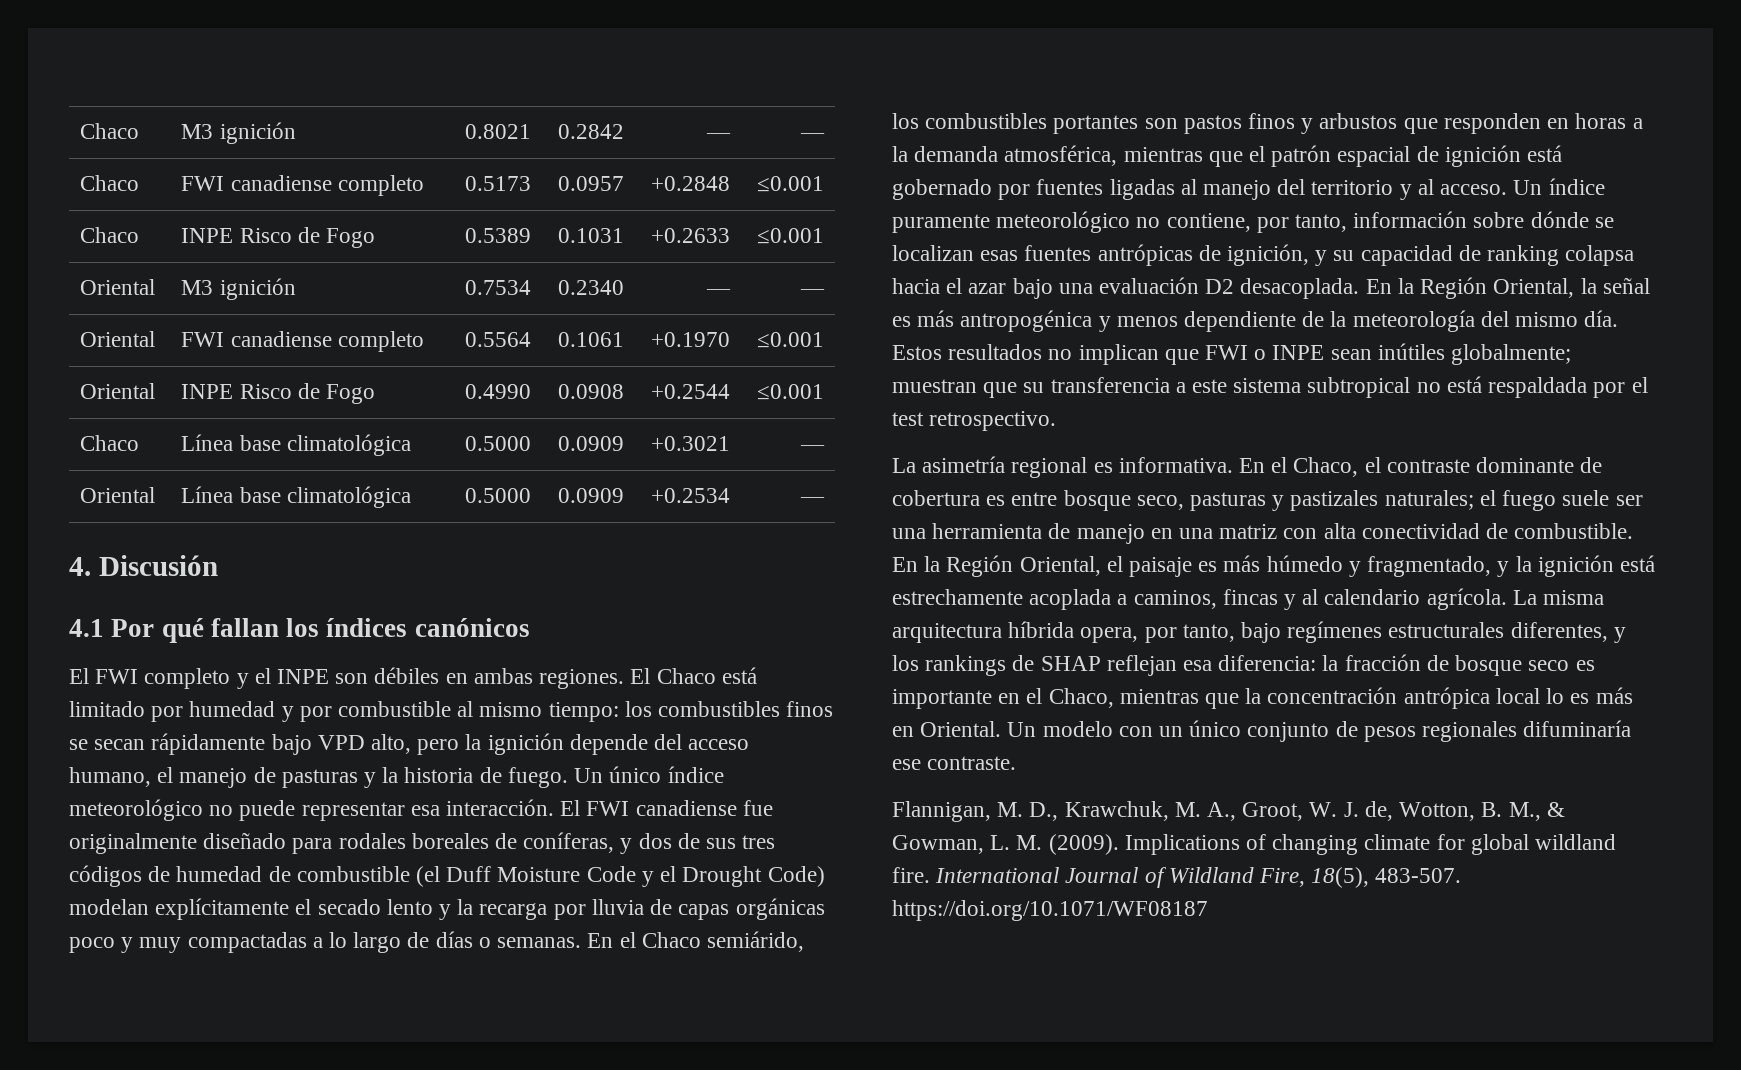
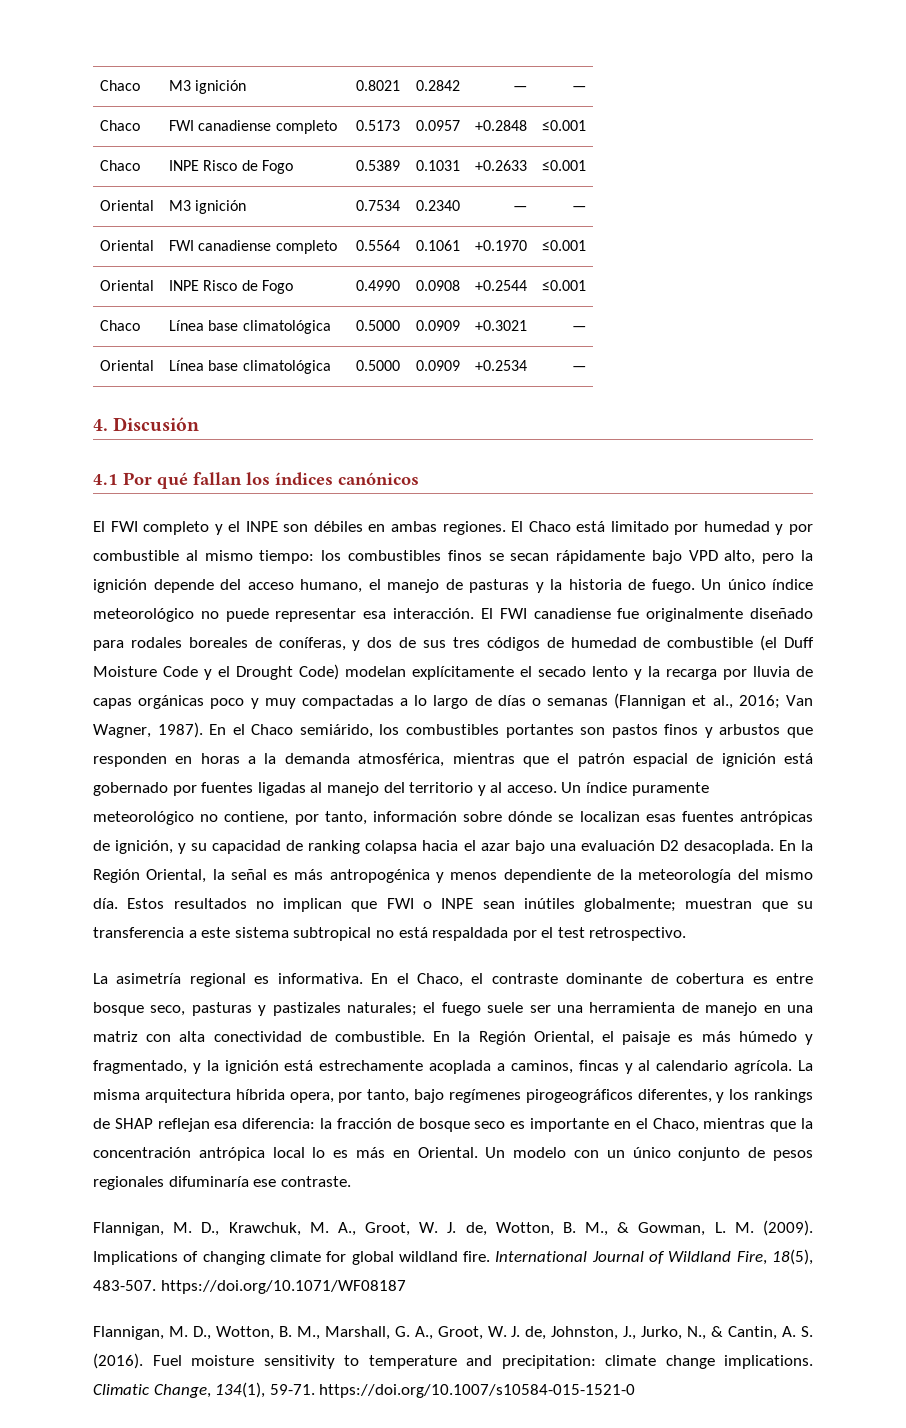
[497,937,582,948] semanas. -> [547,693,813,709] [93,722,203,738] semanas (Flannigan et al., 2016; Van Wagner, 1987).
[1388,622,1505,638] estructurales -> [525,1089,633,1103] pirogeográficos
(1208, 910) none -> [93,1326,814,1340] [93,1353,813,1369] [93,1382,636,1398] // Flannigan, M. D., Wotton, B. M., Marshall, G. A., Groot, W. J. de, Johnston, J., Jurko, N., & Cantin, A. S. (2016). Fuel moisture sensitivity to temperature and precipitation: climate change implications. Climatic Change, 134(1), 59-71. https://doi.org/10.1007/s10584-015-1521-0

